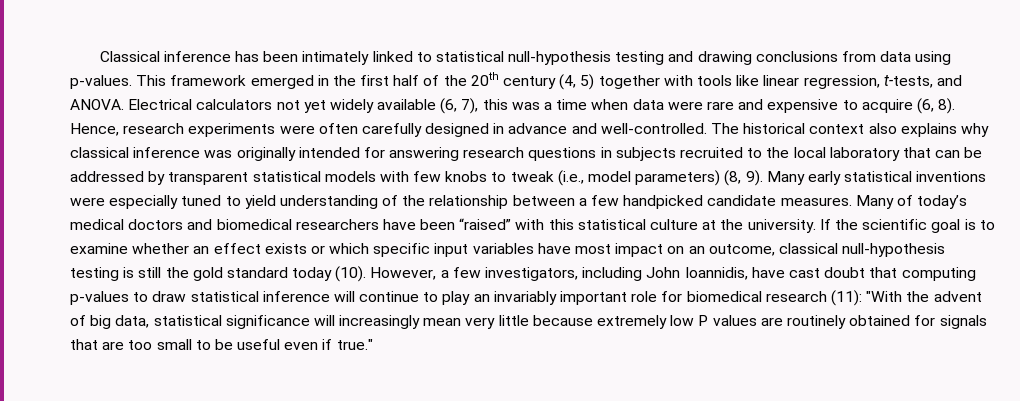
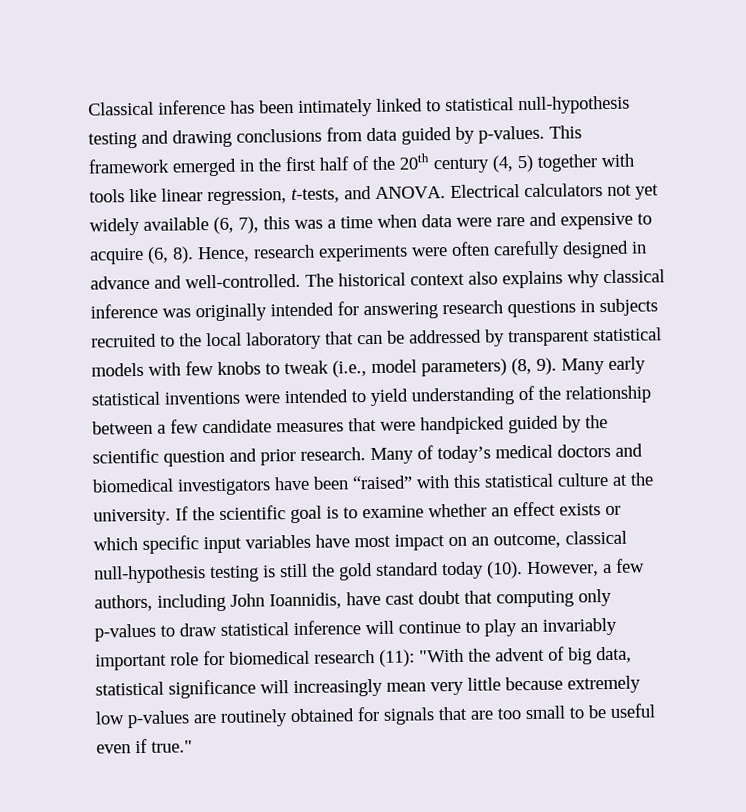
[915,51,952,65] using -> [401,126,475,145] guided by
[109,195,222,209] especially tuned -> [284,389,348,404] intended
[623,195,852,209] handpicked candidate measures. -> [202,415,608,435] [92,447,366,467] candidate measures that were handpicked guided by the scientific question and prior research.
[295,219,379,230] researchers -> [177,478,271,496] investigators
[485,267,579,281] investigators, -> [94,594,153,612] authors,
(976, 274) none -> [578,588,612,607] only
[698,315,757,326] P values -> [127,710,190,729] p-values

